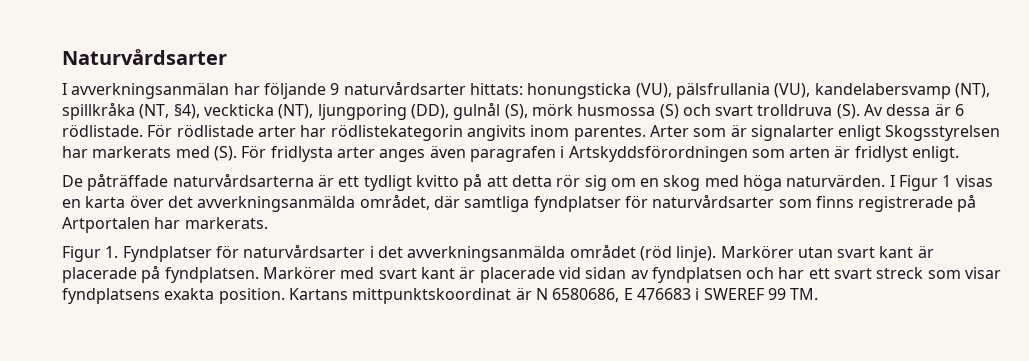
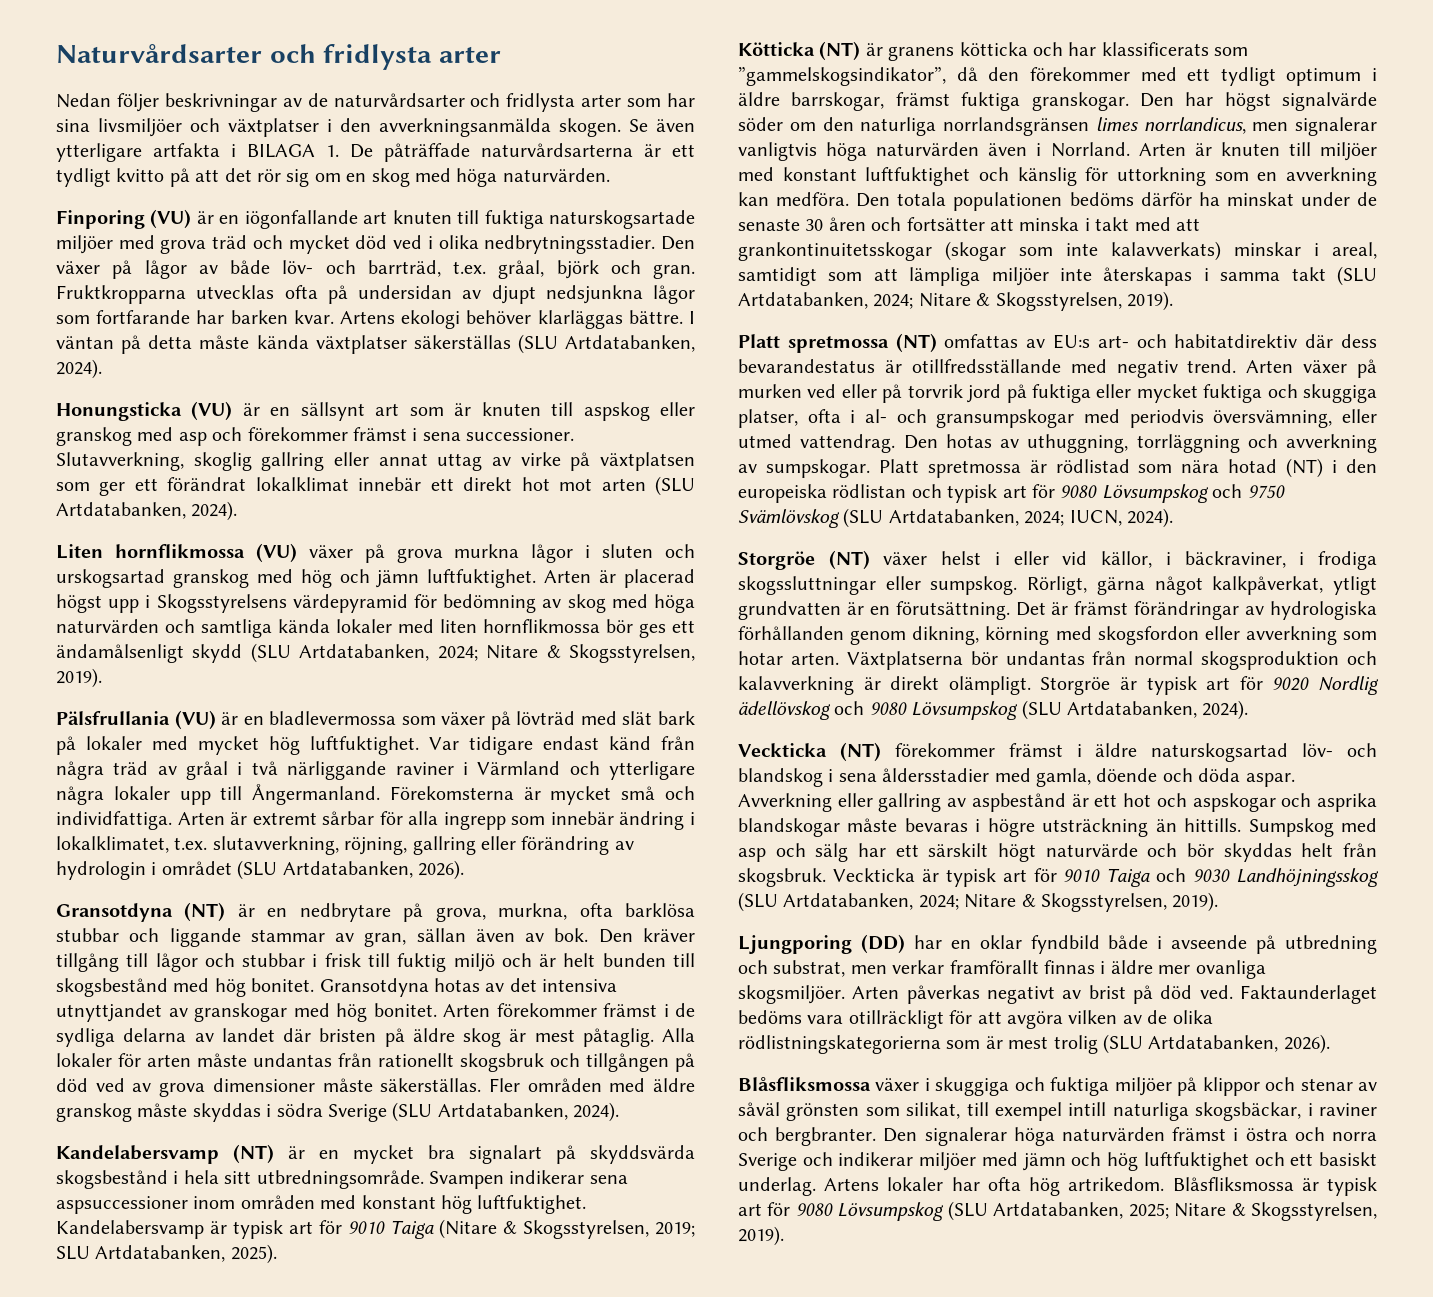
[62,81,990,99] [62,102,965,120] [62,124,1001,141] [62,145,960,162] // I avverkningsanmälan har följande 9 naturvårdsarter hittats: honungsticka (VU), pälsfrullania (VU), kandelabersvamp (NT), spillkråka (NT, §4), veckticka (NT), ljungporing (DD), gulnål (S), mörk husmossa (S) och svart trolldruva (S). Av dessa är 6 rödlistade. För rödlistade arter har rödlistekategorin angivits inom parentes. Arter som är signalarter enligt Skogsstyrelsen har markerats med (S). För fridlysta arter anges även paragrafen i Artskyddsförordningen som arten är fridlyst enligt. // -> [269,44,501,70] [56,93,695,112] [56,118,695,137] [56,143,339,162] och fridlysta arter // Nedan följer beskrivningar av de naturvårdsarter och fridlysta arter som har sina livsmiljöer och växtplatser i den avverkningsanmälda skogen. Se även ytterligare artfakta i BILAGA 1.
[511,175,552,187] detta -> [224,168,252,182] det
[889,175,993,191] [62,194,977,212] [62,217,268,233] [62,244,934,262] [62,265,1002,283] [62,287,819,304] I Figur 1 visas en karta över det avverkningsanmälda området, där samtliga fyndplatser för naturvårdsarter som finns registrerade på Artportalen har markerats. // Figur 1. Fyndplatser för naturvårdsarter i det avverkningsanmälda området (röd linje). Markörer utan svart kant är placerade på fyndplatsen. Markörer med svart kant är placerade vid sidan av fyndplatsen och har ett svart streck som visar fyndplatsens exakta position. Kartans mittpunktskoordinat är N 6580686, E 476683 i SWEREF 99 TM. -> [56,209,695,229] [56,235,696,254] [56,260,695,279] [56,285,695,304] [56,310,695,329] [56,334,695,354] [56,359,102,379] [56,401,695,421] [56,427,575,446] [56,452,695,471] [56,476,695,496] [56,501,238,521] [56,543,695,563] [56,569,696,588] [56,594,695,613] [56,619,695,638] [56,643,696,663] [56,668,102,688] [56,710,695,730] [56,736,695,755] [56,761,696,780] [56,784,695,805] [56,811,695,830] [56,836,634,855] [56,860,464,880] [56,902,696,922] [56,928,695,947] [56,953,695,972] [56,978,618,997] [56,1003,695,1022] [56,1028,695,1047] [56,1053,695,1072] [56,1078,695,1097] [56,1102,620,1122] [56,1144,695,1164] [56,1170,628,1189] [56,1195,587,1214] [56,1219,695,1239] [56,1244,277,1264] [738,41,1249,61] [738,66,1377,86] [738,92,1377,111] [738,117,1377,136] [738,142,1377,161] [738,167,1377,186] [738,192,1377,211] [738,217,1200,231] [738,241,1377,261] [738,266,1377,286] [738,291,1173,311] [738,333,1377,353] [738,359,1377,378] [738,384,1377,403] [738,409,1377,428] [738,434,1377,453] [738,458,1377,478] [738,484,1285,503] [738,508,1173,528] [738,550,1378,570] [738,576,1377,595] [738,601,1377,620] [738,626,1377,645] [738,651,1377,670] [738,676,1379,695] [738,700,1249,720] [738,742,1377,762] [738,768,1295,787] [738,793,1377,812] [738,818,1377,837] [738,843,1377,862] [738,868,1379,887] [738,892,1219,912] [738,934,1377,954] [738,960,1266,979] [738,985,1377,1004] [738,1010,1213,1029] [738,1034,1330,1054] [738,1077,1377,1096] [738,1102,1377,1121] [738,1127,1377,1146] [738,1152,1377,1171] [738,1177,1377,1196] [738,1201,1377,1221] [738,1226,784,1246] // Finporing (VU) är en iögonfallande art knuten till fuktiga naturskogsartade miljöer med grova träd och mycket död ved i olika nedbrytningsstadier. Den växer på lågor av både löv- och barrträd, t.ex. gråal, björk och gran. Fruktkropparna utvecklas ofta på undersidan av djupt nedsjunkna lågor som fortfarande har barken kvar. Artens ekologi behöver klarläggas bättre. I väntan på detta måste kända växtplatser säkerställas (SLU Artdatabanken, 2024). // Honungsticka (VU) är en sällsynt art som är knuten till aspskog eller granskog med asp och förekommer främst i sena successioner. Slutavverkning, skoglig gallring eller annat uttag av virke på växtplatsen som ger ett förändrat lokalklimat innebär ett direkt hot mot arten (SLU Artdatabanken, 2024). // Liten hornflikmossa (VU) växer på grova murkna lågor i sluten och urskogsartad granskog med hög och jämn luftfuktighet. Arten är placerad högst upp i Skogsstyrelsens värdepyramid för bedömning av skog med höga naturvärden och samtliga kända lokaler med liten hornflikmossa bör ges ett ändamålsenligt skydd (SLU Artdatabanken, 2024; Nitare & Skogsstyrelsen, 2019). // Pälsfrullania (VU) är en bladlevermossa som växer på lövträd med slät bark på lokaler med mycket hög luftfuktighet. Var tidigare endast känd från några träd av gråal i två närliggande raviner i Värmland och ytterligare några lokaler upp till Ångermanland. Förekomsterna är mycket små och individfattiga. Arten är extremt sårbar för alla ingrepp som innebär ändring i lokalklimatet, t.ex. slutavverkning, röjning, gallring eller förändring av hydrologin i området (SLU Artdatabanken, 2026). // Gransotdyna (NT) är en nedbrytare på grova, murkna, ofta barklösa stubbar och liggande stammar av gran, sällan även av bok. Den kräver tillgång till lågor och stubbar i frisk till fuktig miljö och är helt bunden till skogsbestånd med hög bonitet. Gransotdyna hotas av det intensiva utnyttjandet av granskogar med hög bonitet. Arten förekommer främst i de sydliga delarna av landet där bristen på äldre skog är mest påtaglig. Alla lokaler för arten måste undantas från rationellt skogsbruk och tillgången på död ved av grova dimensioner måste säkerställas. Fler områden med äldre granskog måste skyddas i södra Sverige (SLU Artdatabanken, 2024). // Kandelabersvamp (NT) är en mycket bra signalart på skyddsvärda skogsbestånd i hela sitt utbredningsområde. Svampen indikerar sena aspsuccessioner inom områden med konstant hög luftfuktighet. Kandelabersvamp är typisk art för 9010 Taiga (Nitare & Skogsstyrelsen, 2019; SLU Artdatabanken, 2025). // Kötticka (NT) är granens kötticka och har klassificerats som ”gammelskogsindikator”, då den förekommer med ett tydligt optimum i äldre barrskogar, främst fuktiga granskogar. Den har högst signalvärde söder om den naturliga norrlandsgränsen limes norrlandicus, men signalerar vanligtvis höga naturvärden även i Norrland. Arten är knuten till miljöer med konstant luftfuktighet och känslig för uttorkning som en avverkning kan medföra. Den totala populationen bedöms därför ha minskat under de senaste 30 åren och fortsätter att minska i takt med att grankontinuitetsskogar (skogar som inte kalavverkats) minskar i areal, samtidigt som att lämpliga miljöer inte återskapas i samma takt (SLU Artdatabanken, 2024; Nitare & Skogsstyrelsen, 2019). // Platt spretmossa (NT) omfattas av EU:s art- och habitatdirektiv där dess bevarandestatus är otillfredsställande med negativ trend. Arten växer på murken ved eller på torvrik jord på fuktiga eller mycket fuktiga och skuggiga platser, ofta i al- och gransumpskogar med periodvis översvämning, eller utmed vattendrag. Den hotas av uthuggning, torrläggning och avverkning av sumpskogar. Platt spretmossa är rödlistad som nära hotad (NT) i den europeiska rödlistan och typisk art för 9080 Lövsumpskog och 9750 Svämlövskog (SLU Artdatabanken, 2024; IUCN, 2024). // Storgröe (NT) växer helst i eller vid källor, i bäckraviner, i frodiga skogssluttningar eller sumpskog. Rörligt, gärna något kalkpåverkat, ytligt grundvatten är en förutsättning. Det är främst förändringar av hydrologiska förhållanden genom dikning, körning med skogsfordon eller avverkning som hotar arten. Växtplatserna bör undantas från normal skogsproduktion och kalavverkning är direkt olämpligt. Storgröe är typisk art för 9020 Nordlig ädellövskog och 9080 Lövsumpskog (SLU Artdatabanken, 2024). // Veckticka (NT) förekommer främst i äldre naturskogsartad löv- och blandskog i sena åldersstadier med gamla, döende och döda aspar. Avverkning eller gallring av aspbestånd är ett hot och aspskogar och asprika blandskogar måste bevaras i högre utsträckning än hittills. Sumpskog med asp och sälg har ett särskilt högt naturvärde och bör skyddas helt från skogsbruk. Veckticka är typisk art för 9010 Taiga och 9030 Landhöjningsskog (SLU Artdatabanken, 2024; Nitare & Skogsstyrelsen, 2019). // Ljungporing (DD) har en oklar fyndbild både i avseende på utbredning och substrat, men verkar framförallt finnas i äldre mer ovanliga skogsmiljöer. Arten påverkas negativt av brist på död ved. Faktaunderlaget bedöms vara otillräckligt för att avgöra vilken av de olika rödlistningskategorierna som är mest trolig (SLU Artdatabanken, 2026). // Blåsfliksmossa växer i skuggiga och fuktiga miljöer på klippor och stenar av såväl grönsten som silikat, till exempel intill naturliga skogsbäckar, i raviner och bergbranter. Den signalerar höga naturvärden främst i östra och norra Sverige och indikerar miljöer med jämn och hög luftfuktighet och ett basiskt underlag. Artens lokaler har ofta hög artrikedom. Blåsfliksmossa är typisk art för 9080 Lövsumpskog (SLU Artdatabanken, 2025; Nitare & Skogsstyrelsen, 2019).

